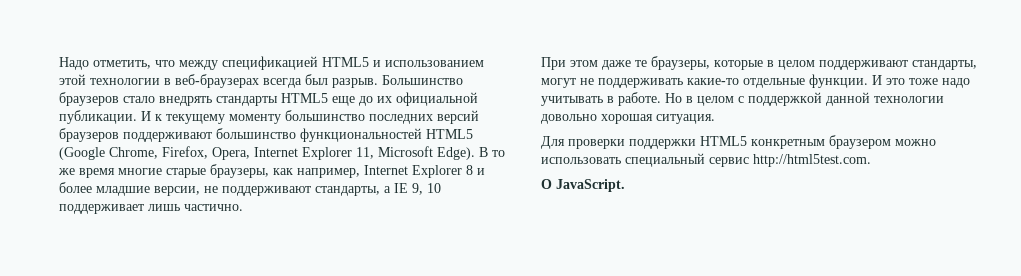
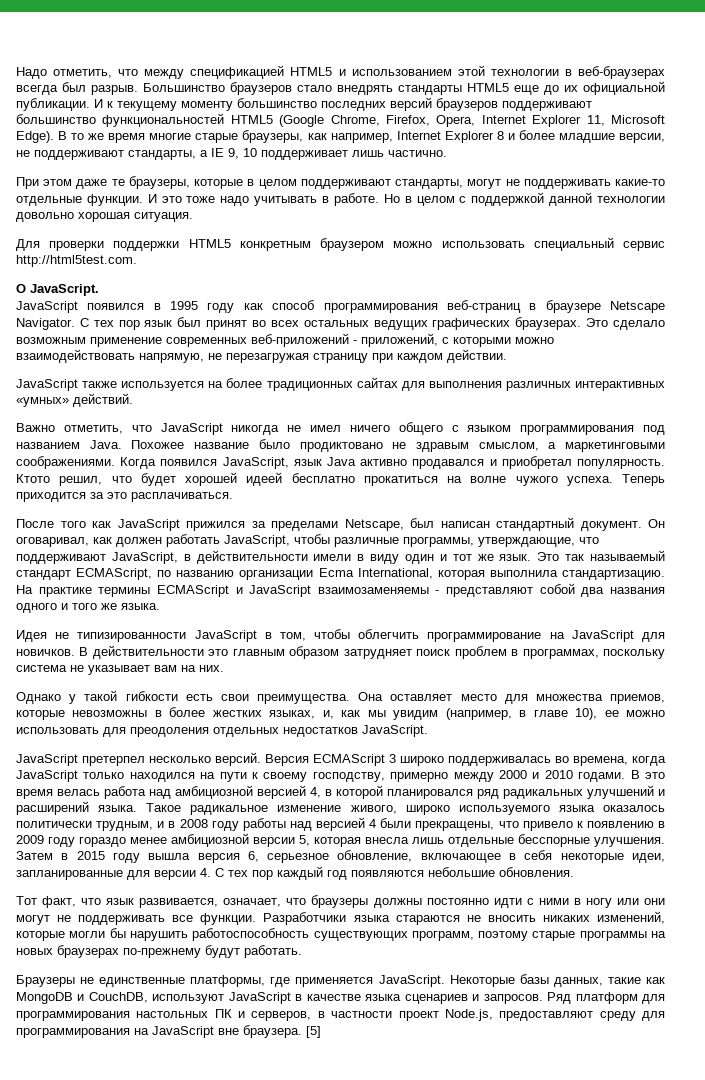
(625, 185) none -> [16,300,666,313] [16,317,665,330] [16,333,554,347] [16,349,507,363] [16,377,666,391] [16,393,133,407] [16,422,665,435] [16,439,665,452] [16,456,665,469] [16,472,665,486] [16,492,233,502] [16,517,665,531] [16,534,599,547] [16,550,665,564] [16,568,665,580] [16,583,665,597] [16,603,160,613] [16,629,665,642] [16,645,665,659] [16,665,224,675] [16,690,665,704] [16,707,665,720] [16,725,428,737] [16,752,666,766] [16,770,665,782] [16,785,665,799] [16,801,665,815] [16,817,665,831] [16,833,665,847] [16,850,665,863] [16,866,574,880] [16,895,665,908] [16,911,665,925] [16,928,666,941] [16,945,302,958] [16,974,665,987] [16,992,665,1004] [16,1009,666,1021] [16,1025,321,1038] // JavaScript появился в 1995 году как способ программирования веб-страниц в браузере Netscape Navigator. С тех пор язык был принят во всех остальных ведущих графических браузерах. Это сделало возможным применение современных веб-приложений - приложений, с которыми можно взаимодействовать напрямую, не перезагружая страницу при каждом действии. // JavaScript также используется на более традиционных сайтах для выполнения различных интерактивных «умных» действий. // Важно отметить, что JavaScript никогда не имел ничего общего с языком программирования под названием Java. Похожее название было продиктовано не здравым смыслом, а маркетинговыми соображениями. Когда появился JavaScript, язык Jаvа активно продавался и приобретал популярность. Ктото решил, что будет хорошей идеей бесплатно прокатиться на волне чужого успеха. Теперь приходится за это расплачиваться. // После того как JavaScript прижился за пределами Netscape, был написан стандартный документ. Он оговаривал, как должен работать JavaScript, чтобы различные программы, утверждающие, что поддерживают JavaScript, в действительности имели в виду один и тот же язык. Это так называемый стандарт ECMAScript, по названию организации Ecma International, которая выполнила стандартизацию. На практике термины ECMAScript и JavaScript взаимозаменяемы - представляют собой два названия одного и того же языка. // Идея не типизированности JavaScript в том, чтобы облегчить программирование нa JavaScript для новичков. В действительности это главным образом затрудняет поиск проблем в программах, поскольку система не указывает вам на них. // Однако у такой гибкости есть свои преимущества. Она оставляет место для множества приемов, которые невозможны в более жестких языках, и, как мы увидим (например, в главе 10), ее можно использовать для преодоления отдельных недостатков JavaScript. // JavaScript претерпел несколько версий. Версия ECMAScript 3 широко поддерживалась во времена, кoгдa JavaScript только находился на пути к своему господству, примерно между 2000 и 2010 годами. В это время велась работа над амбициозной версией 4, в которой планировался ряд радикальных улучшений и расширений языка. Такое радикальное изменение живого, широко используемого языка оказалось политически трудным, и в 2008 году работы над версией 4 были прекращены, что привело к появлению в 2009 году гораздо менее амбициозной версии 5, которая внесла лишь отдельные бесспорные улучшения. Затем в 2015 году вышла версия 6, серьезное обновление, включающее в себя некоторые идеи, запланированные для версии 4. С тех пор каждый год появляются небольшие обновления. // Тот факт, что язык развивается, означает, что браузеры должны постоянно идти с ними в ногу или они могут не поддерживать все функции. Разработчики языка стараются не вносить никаких изменений, которые могли бы нарушить работоспособность существующих программ, поэтому старые программы на новых браузерах по-прежнему будут работать. // Браузеры не единственные платформы, где применяется JavaScript. Некоторые базы данных, такие как MongoDB и CouchDB, используют JavaScript в качестве языка сценариев и запросов. Ряд платформ для программирования настольных ПК и серверов, в частности проект Node.js, предоставляют среду для программирования нa JavaScript вне браузера. [5]

